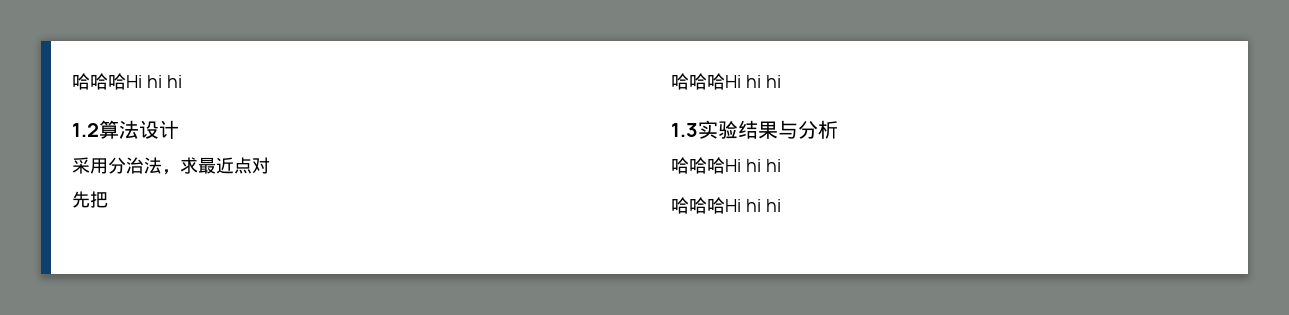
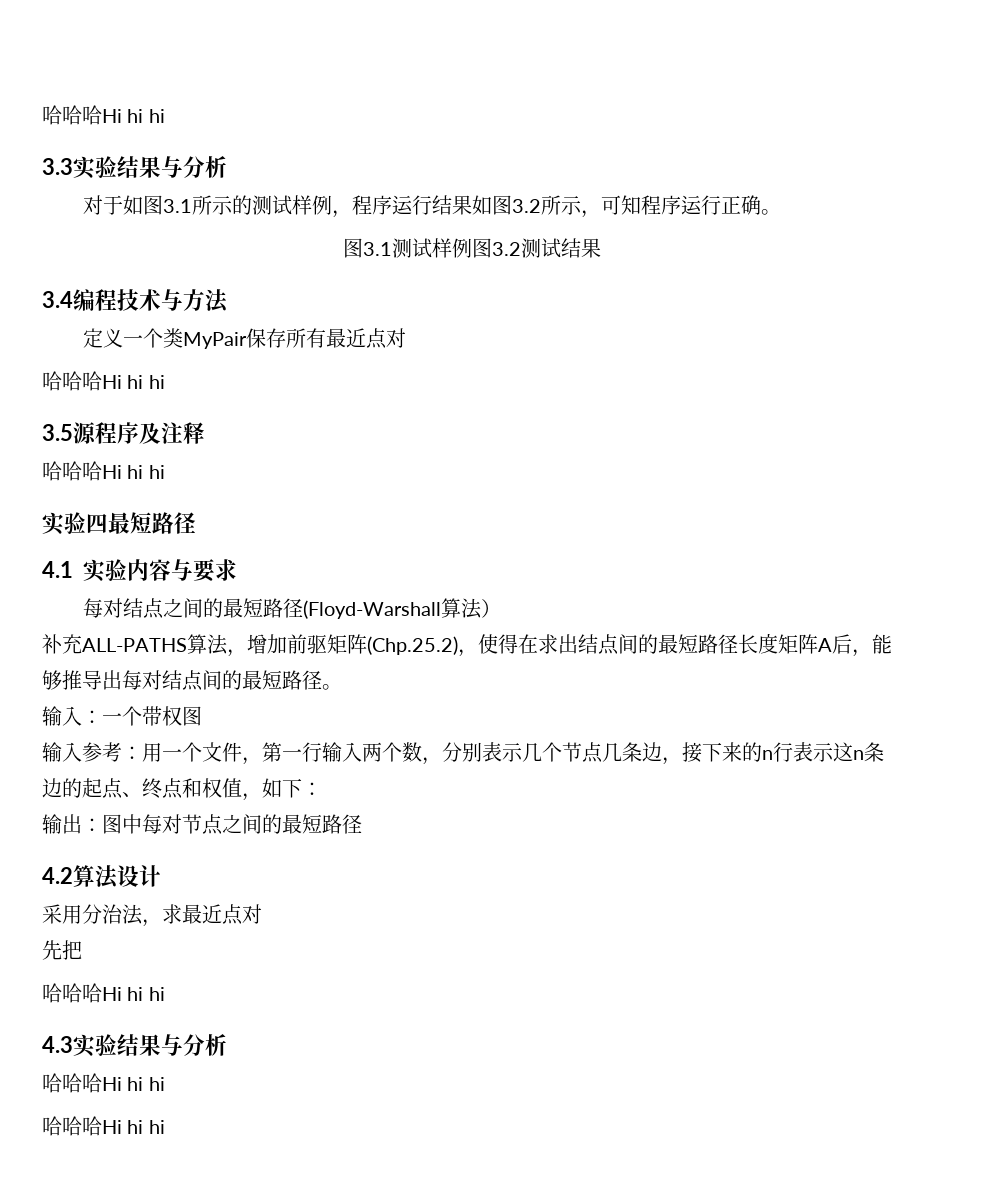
[72,73,182,90] [72,123,99,137] 哈哈哈Hi hi hi // 1.2 -> [42,105,165,125] [42,156,227,179] [83,195,782,218] [343,238,601,258] [42,289,229,313] [83,328,407,349] [42,371,165,391] [42,422,205,444] [42,461,165,481] [42,512,196,535] [42,559,237,582] [83,598,502,619] [42,633,892,657] [42,670,342,691] [42,706,202,726] [42,742,884,765] [42,778,322,801] [42,814,362,835] [42,867,73,884] 哈哈哈Hi hi hi // 3.3实验结果与分析 // 对于如图3.1所示的测试样例，程序运行结果如图3.2所示，可知程序运行正确。 // 图3.1测试样例图3.2测试结果 // 3.4编程技术与方法 // 定义一个类MyPair保存所有最近点对 // 哈哈哈Hi hi hi // 3.5源程序及注释 // 哈哈哈Hi hi hi // 实验四最短路径 // 4.1实验内容与要求 // 每对结点之间的最短路径(Floyd-Warshall算法） // 补充ALL-PATHS算法，增加前驱矩阵(Chp.25.2)，使得在求出结点间的最短路径长度矩阵A后，能够推导出每对结点间的最短路径。 // 输入：一个带权图 // 输入参考：用一个文件，第一行输入两个数，分别表示几个节点几条边，接下来的n行表示这n条边的起点、终点和权值，如下： // 输出：图中每对节点之间的最短路径 // 4.2
[671,123,698,137] 1.3 -> [42,1036,73,1053] 4.3

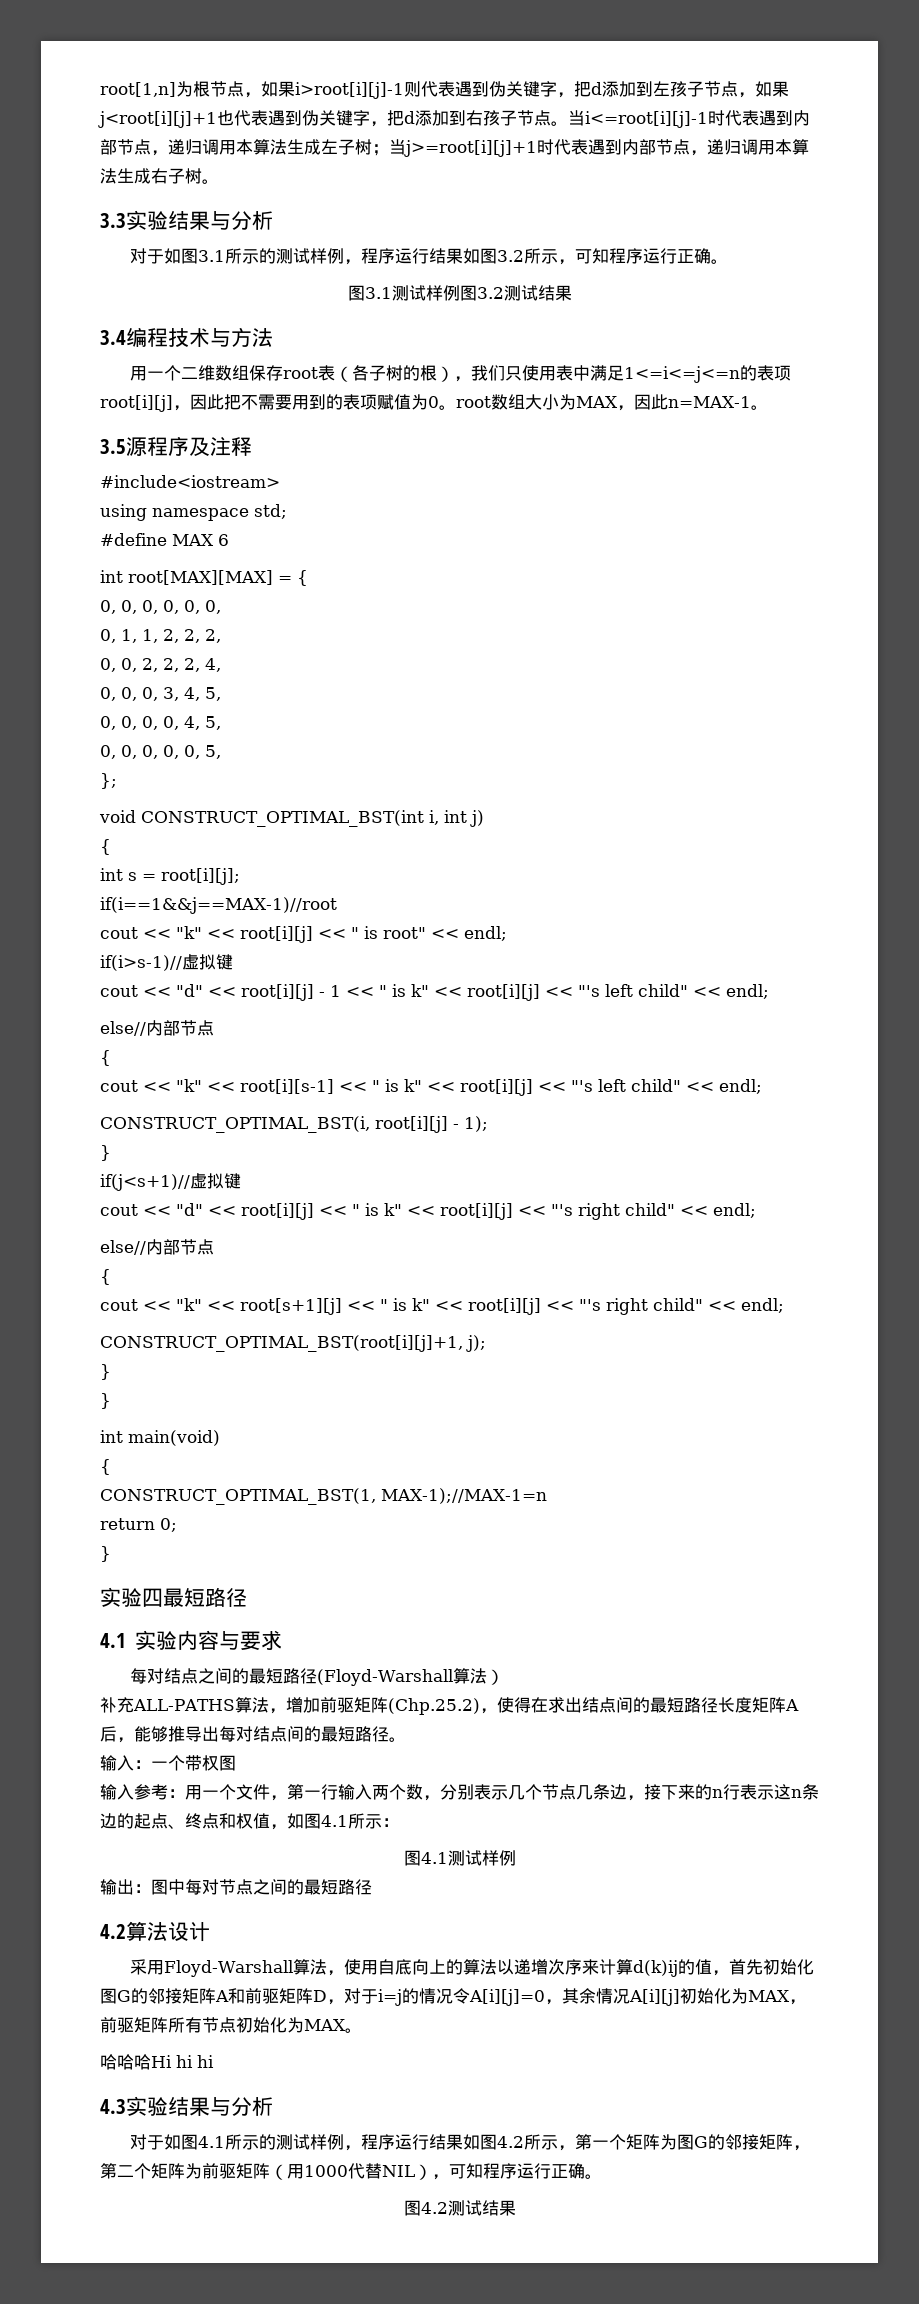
[42,105,165,125] 哈哈哈Hi hi hi -> [100,81,789,99] [98,110,810,128] [100,139,809,157] [100,168,219,184] root[1,n]为根节点，如果i>root[i][j]-1则代表遇到伪关键字，把d添加到左孩子节点，如果j<root[i][j]+1也代表遇到伪关键字，把d添加到右孩子节点。当i<=root[i][j]-1时代表遇到内部节点，递归调用本算法生成左子树；当j>=root[i][j]+1时代表遇到内部节点，递归调用本算法生成右子树。
[83,328,407,349] [42,371,165,391] [42,422,205,444] [42,461,165,481] 定义一个类MyPair保存所有最近点对 // 哈哈哈Hi hi hi // 3.5源程序及注释 // 哈哈哈Hi hi hi -> [130,365,792,383] [100,394,768,412] [100,436,252,456] [100,475,280,488] [100,504,287,521] [100,533,229,546] [100,570,308,586] [100,600,221,614] [100,629,221,643] [100,658,221,672] [100,687,221,701] [100,716,221,730] [100,745,221,759] [100,773,117,789] [99,810,484,827] [100,839,111,855] [100,868,240,885] [100,897,337,914] [100,926,507,943] [100,954,233,971] [100,984,769,1001] [100,1020,214,1036] [100,1050,111,1066] [100,1079,762,1096] [100,1116,488,1133] [100,1145,111,1161] [100,1173,241,1191] [100,1203,756,1220] [100,1239,214,1255] [100,1269,111,1285] [100,1298,784,1315] [100,1335,486,1352] [100,1364,111,1380] [100,1393,111,1409] [100,1430,220,1446] [100,1459,111,1475] [100,1488,547,1505] [100,1518,177,1532] [100,1546,111,1562] 用一个二维数组保存root表（各子树的根），我们只使用表中满足1<=i<=j<=n的表项root[i][j]，因此把不需要用到的表项赋值为0。root数组大小为MAX，因此n=MAX-1。 // 3.5源程序及注释 // #include<iostream> // using namespace std; // #define MAX 6 // int root[MAX][MAX] = { // 0, 0, 0, 0, 0, 0, // 0, 1, 1, 2, 2, 2, // 0, 0, 2, 2, 2, 4, // 0, 0, 0, 3, 4, 5, // 0, 0, 0, 0, 4, 5, // 0, 0, 0, 0, 0, 5, // }; // void CONSTRUCT_OPTIMAL_BST(int i, int j) // { // int s = root[i][j]; // if(i==1&&j==MAX-1)//root // cout << "k" << root[i][j] << " is root" << endl; // if(i>s-1)//虚拟键 // cout << "d" << root[i][j] - 1 << " is k" << root[i][j] << "'s left child" << endl; // else//内部节点 // { // cout << "k" << root[i][s-1] << " is k" << root[i][j] << "'s left child" << endl; // CONSTRUCT_OPTIMAL_BST(i, root[i][j] - 1); // } // if(j<s+1)//虚拟键 // cout << "d" << root[i][j] << " is k" << root[i][j] << "'s right child" << endl; // else//内部节点 // { // cout << "k" << root[s+1][j] << " is k" << root[i][j] << "'s right child" << endl; // CONSTRUCT_OPTIMAL_BST(root[i][j]+1, j); // } // } // int main(void) // { // CONSTRUCT_OPTIMAL_BST(1, MAX-1);//MAX-1=n // return 0; // }
[282,778,322,798] 下： -> [304,1813,399,1829] [403,1850,516,1866] 图4.1所示： // 图4.1测试样例
[82,904,262,927] [42,940,82,960] 分治法，求最近点对 // 先把 -> [164,1959,815,1977] [100,1988,806,2006] [100,2017,362,2033] Floyd-Warshall算法，使用自底向上的算法以递增次序来计算d(k)ij的值，首先初始化图G的邻接矩阵A和前驱矩阵D，对于i=j的情况令A[i][j]=0，其余情况A[i][j]初始化为MAX，前驱矩阵所有节点初始化为MAX。
[42,1073,165,1093] [42,1116,165,1136] 哈哈哈Hi hi hi // 哈哈哈Hi hi hi -> [130,2134,811,2151] [100,2163,602,2180] [403,2200,516,2216] 对于如图4.1所示的测试样例，程序运行结果如图4.2所示，第一个矩阵为图G的邻接矩阵，第二个矩阵为前驱矩阵（用1000代替NIL），可知程序运行正确。 // 图4.2测试结果

